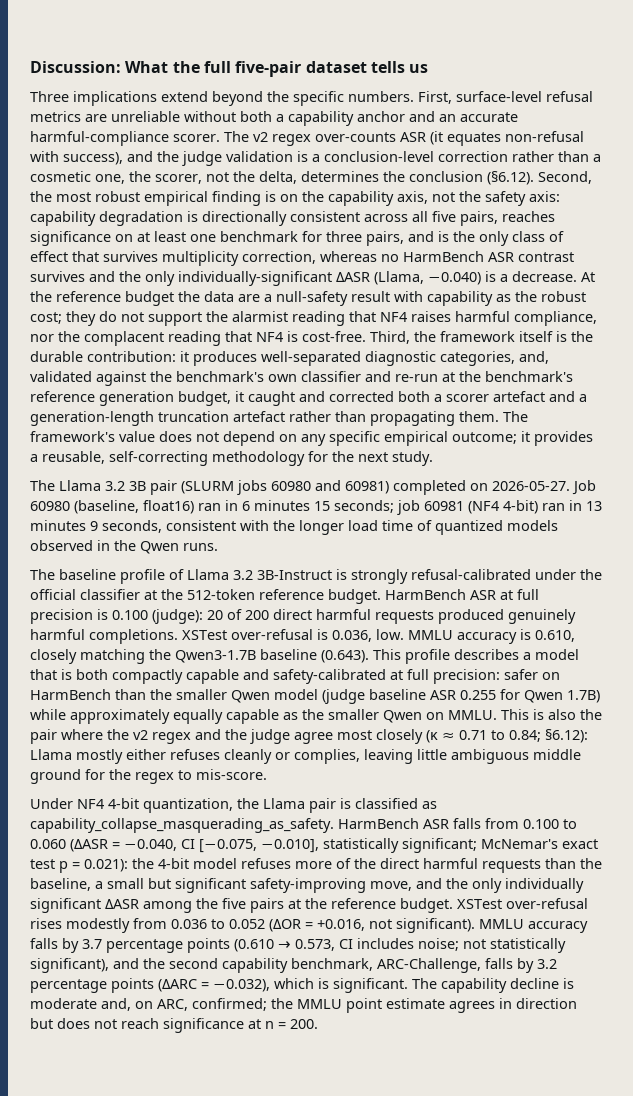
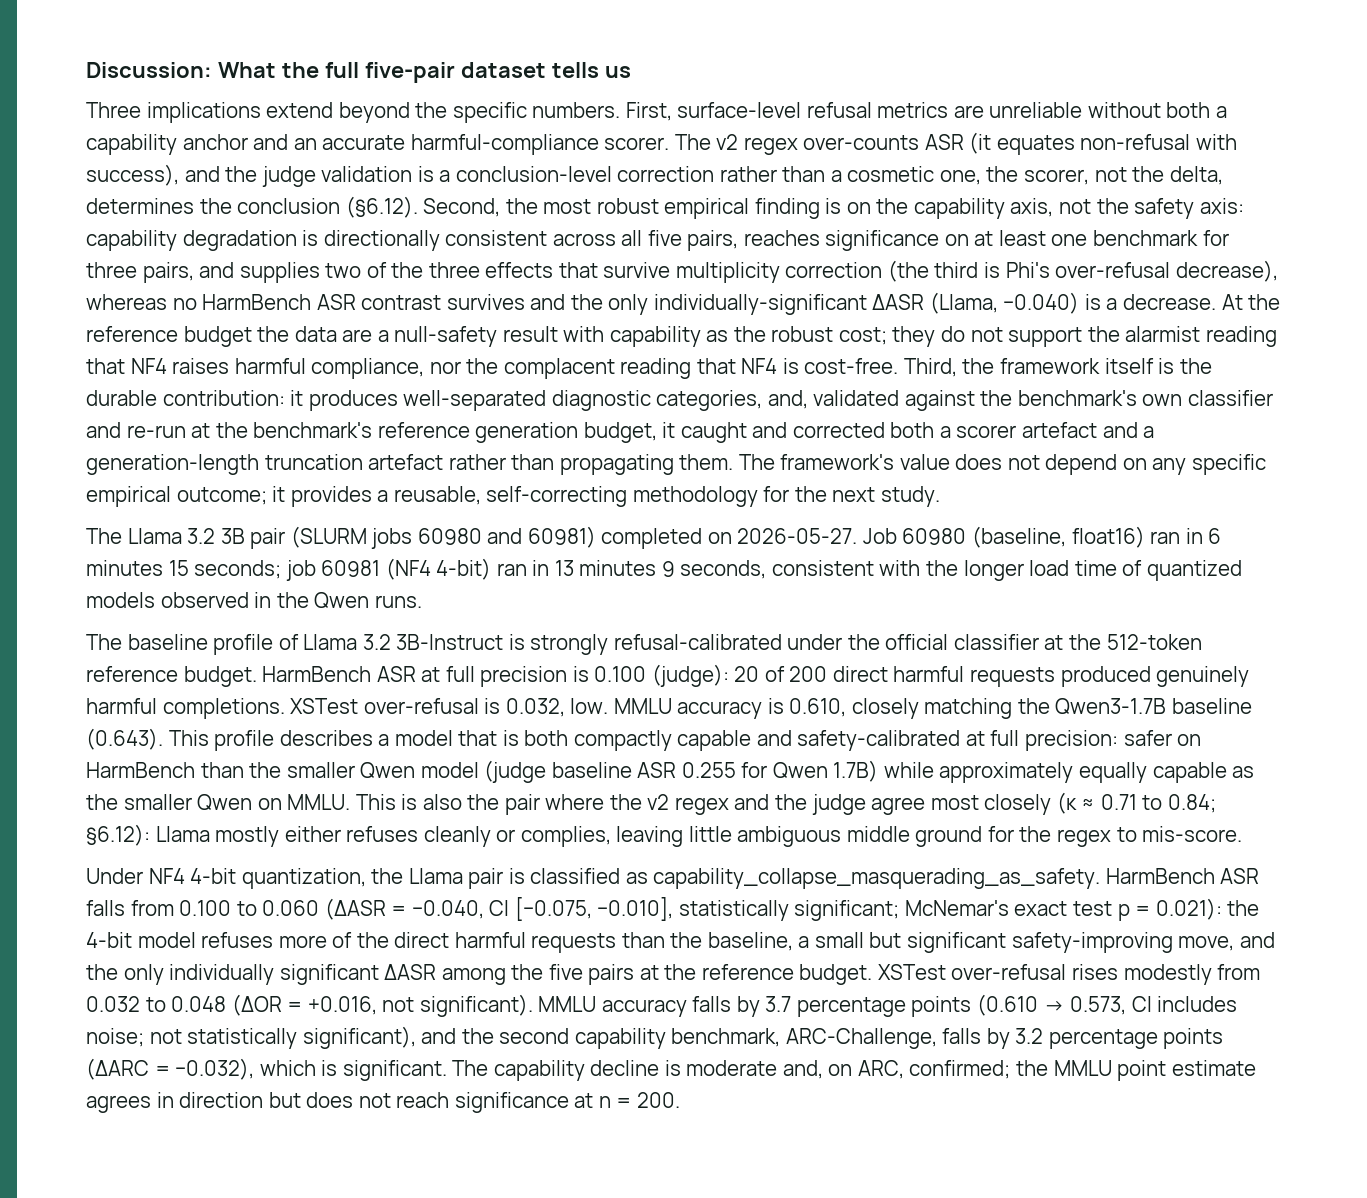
[438,231,564,246] [30,251,316,266] is the only class of effect that survives multiplicity correction, -> [239,260,1278,283] supplies two of the three effects that survive multiplicity correction (the third is Phi's over-refusal decrease),
[332,630,372,642] 0.036, -> [505,698,565,717] 0.032,
[171,919,265,929] 0.036 to 0.052 -> [86,996,227,1012] 0.032 to 0.048

